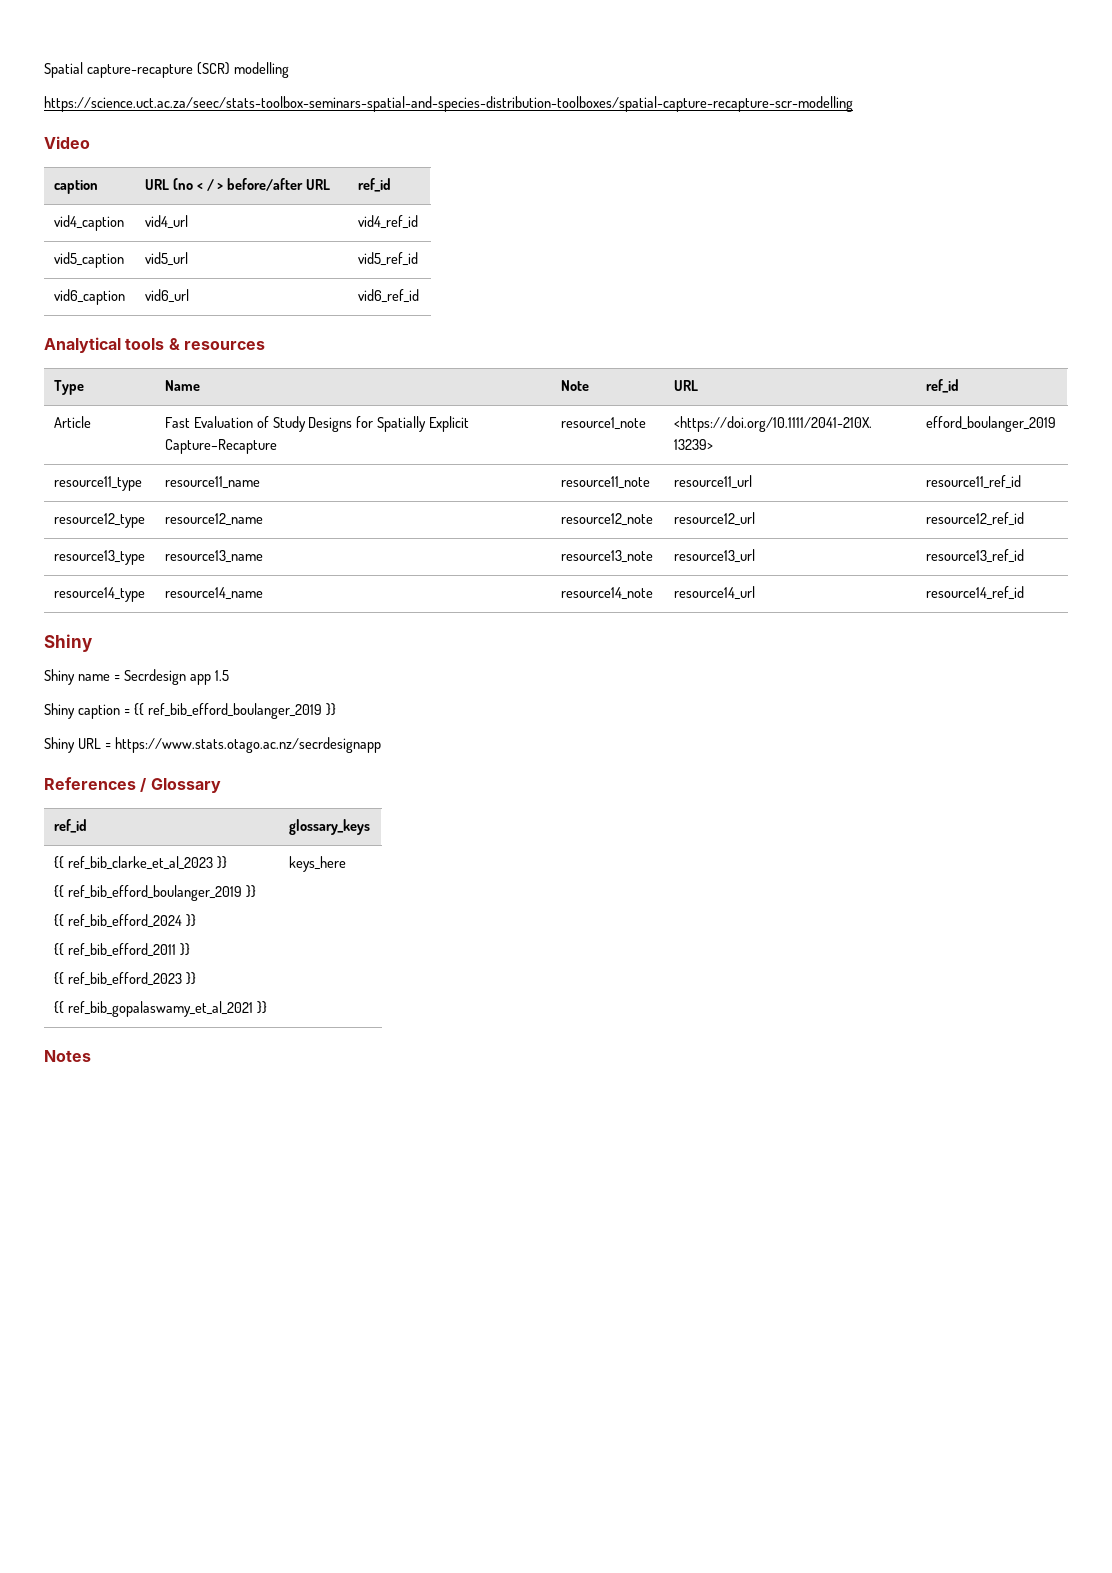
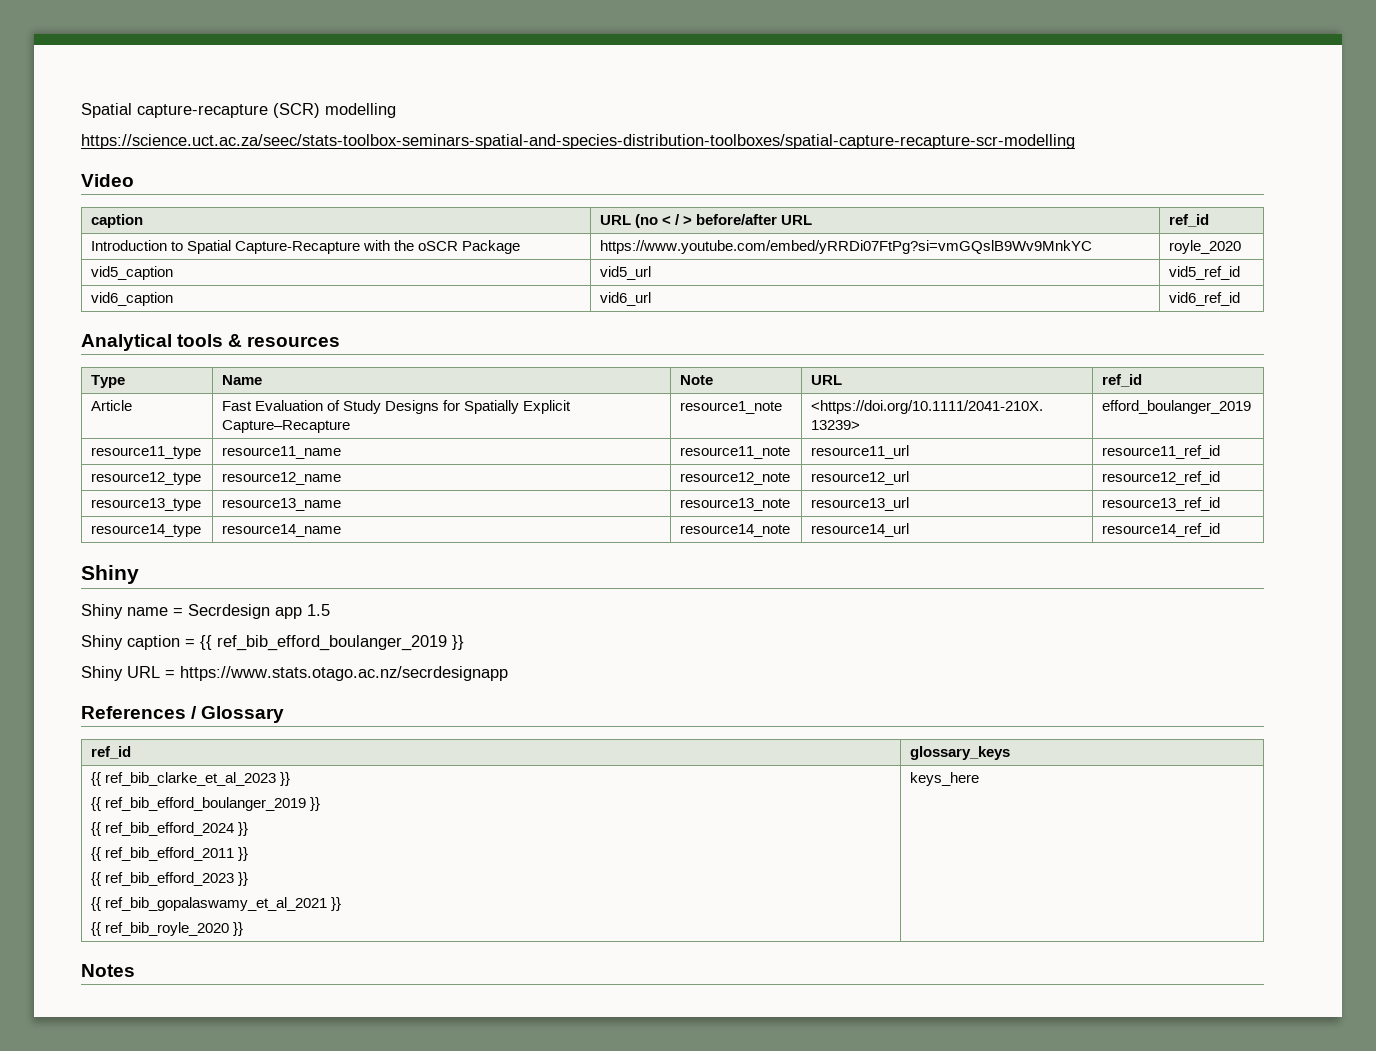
[53,215,124,231] [144,215,188,229] [357,215,418,229] vid4_caption | vid4_url | vid4_ref_id -> [91,240,521,254] [600,240,1093,254] [1169,240,1242,254] Introduction to Spatial Capture-Recapture with the oSCR Package | https://www.youtube.com/embed/yRRDi07FtPg?si=vmGQslB9Wv9MnkYC | royle_2020
(267, 1007) none -> [91,922,244,936] // {{ ref_bib_royle_2020 }}

